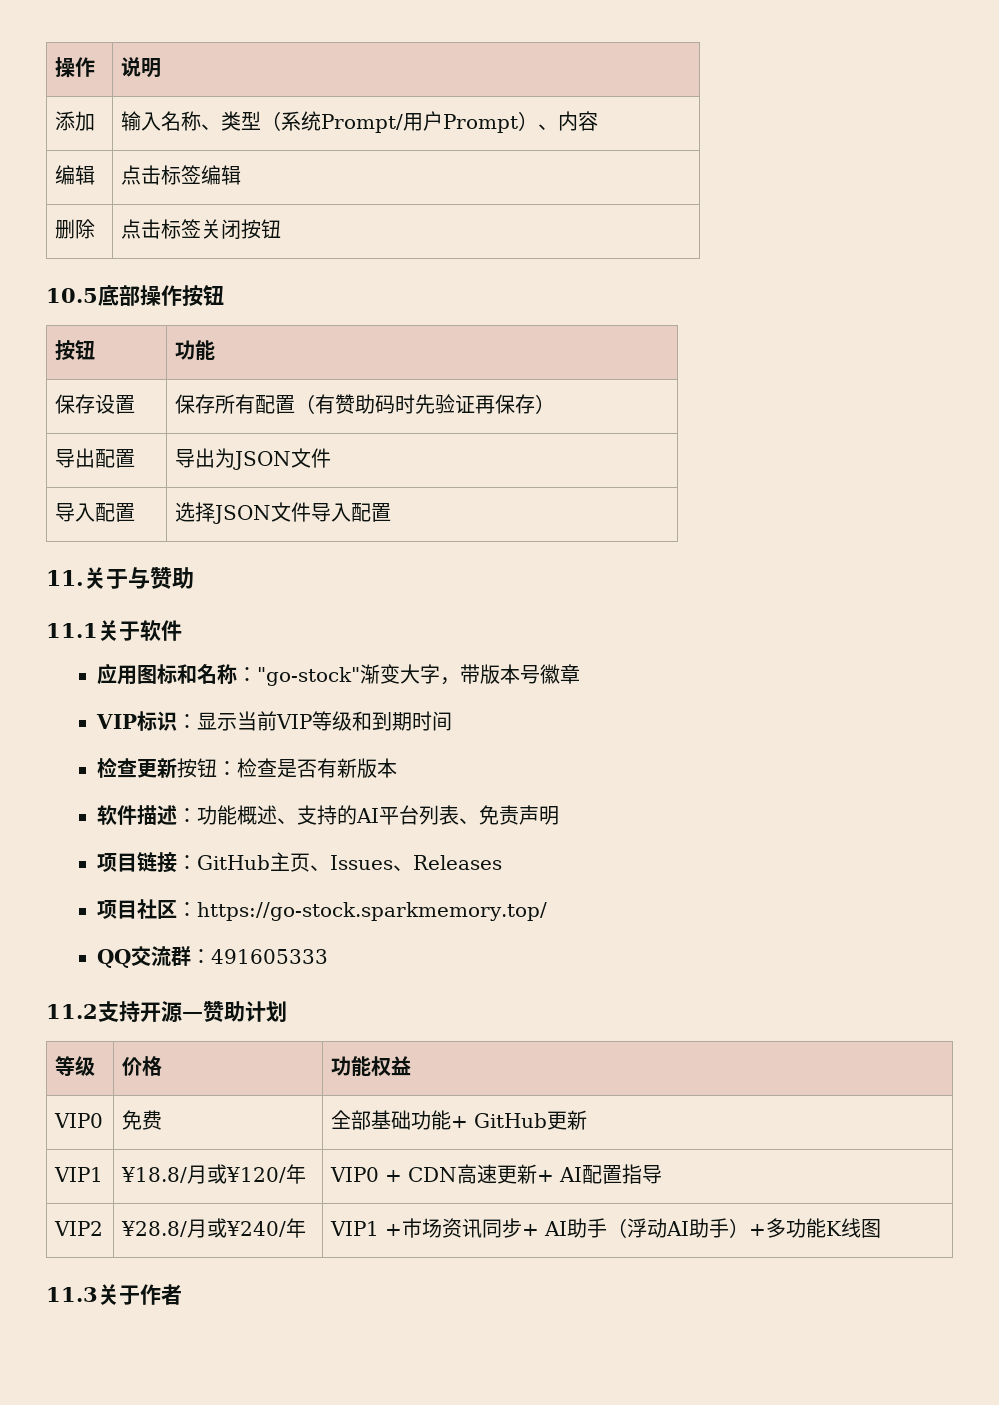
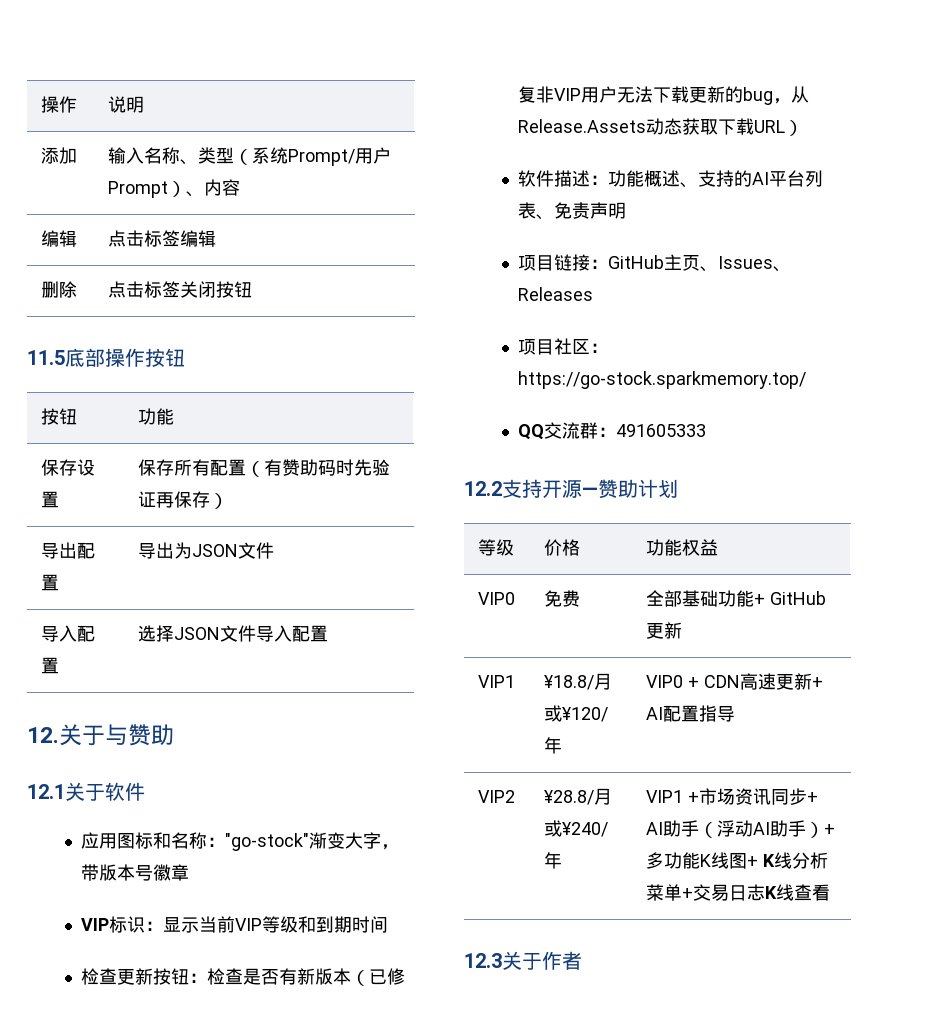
[46,288,98,303] 10.5 -> [27,350,65,365] 11.5
[46,570,84,586] 11. -> [27,727,59,743] 12.
[46,623,98,638] 11.1 -> [27,784,65,799] 12.1
(398, 768) none -> [351,968,406,986] [518,86,810,105] [518,118,804,136] （已修复非VIP用户无法下载更新的bug，从Release.Assets动态获取下载URL）
[46,1004,98,1019] 11.2 -> [464,481,502,496] 12.2
[46,1287,98,1302] // 11.3 -> [747,852,829,869] [646,884,831,901] [464,953,502,968] + K线分析菜单+交易日志K线查看 // 12.3

